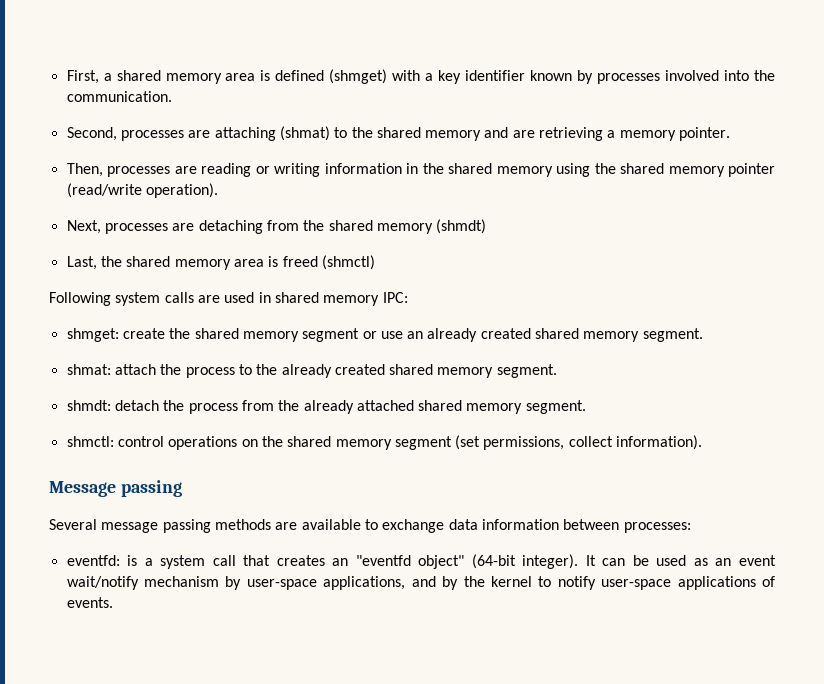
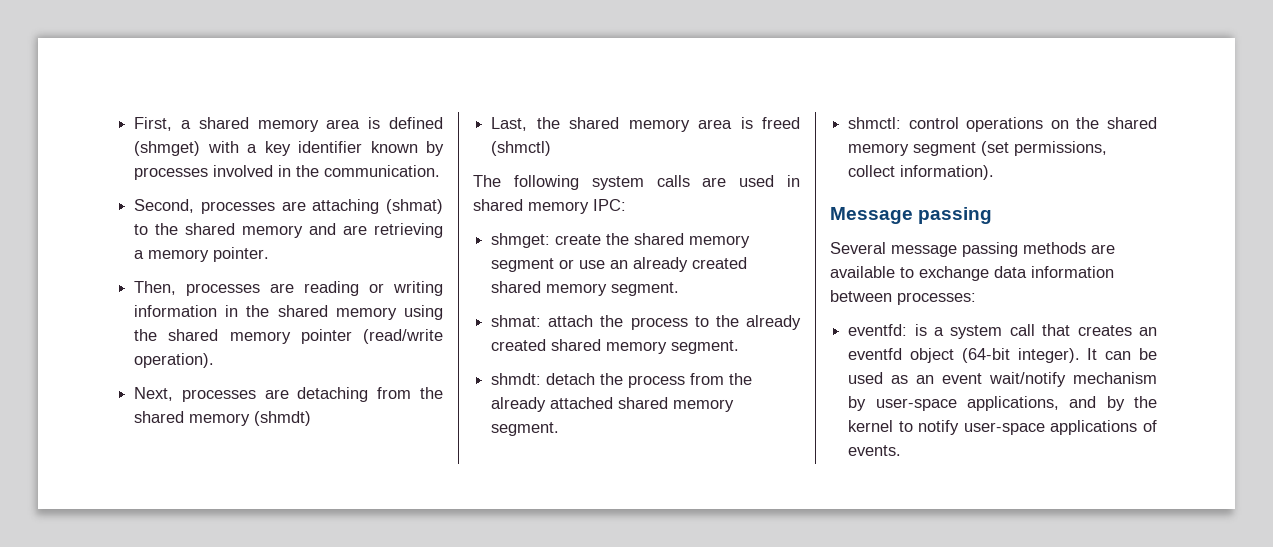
[724,70,750,81] into -> [278,165,292,177] in
[49,292,111,306] Following -> [473,175,579,190] The following
[355,555,465,569] "eventfd object" -> [848,348,954,363] eventfd object

